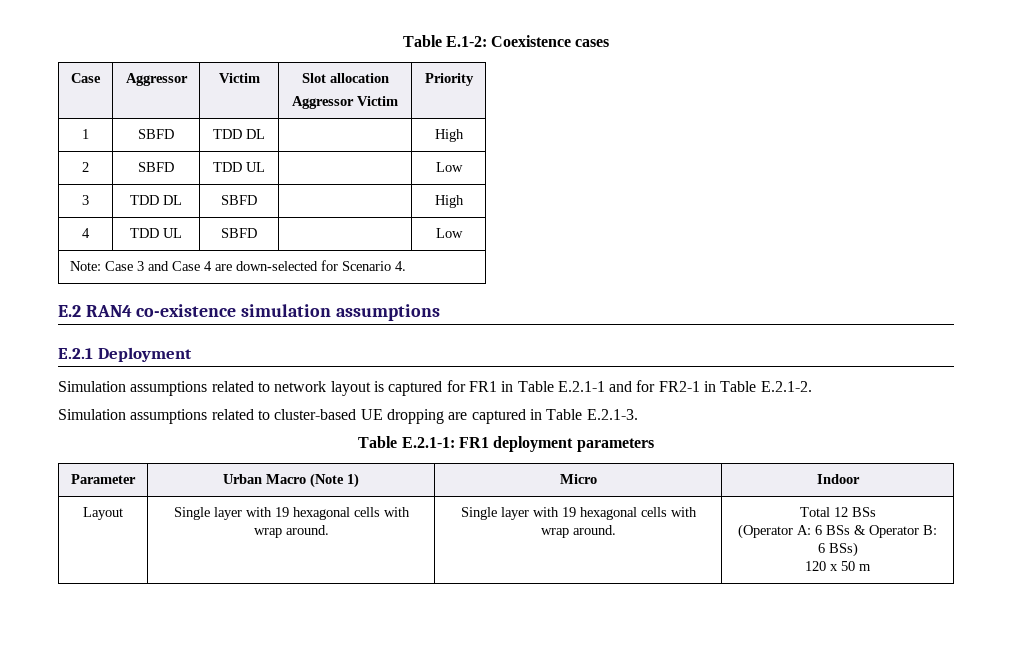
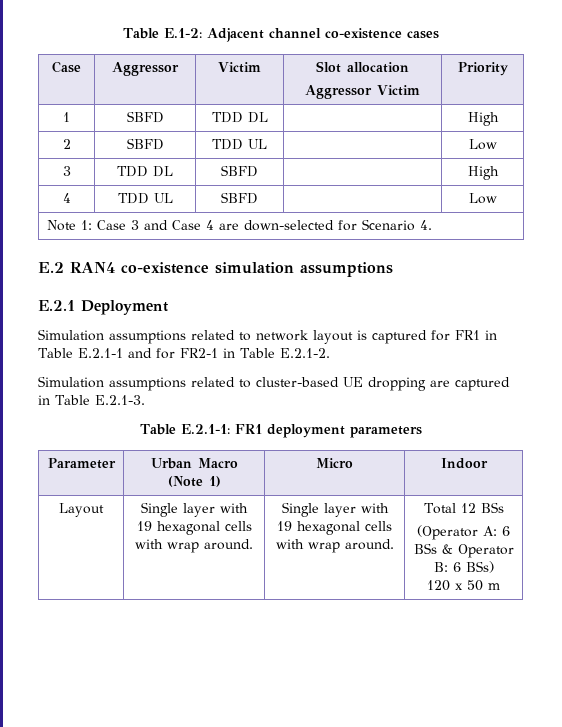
[491,35,572,47] Coexistence -> [206,28,402,42] Adjacent channel co-existence
[70,261,102,271] Note: -> [46,220,92,231] Note 1:

